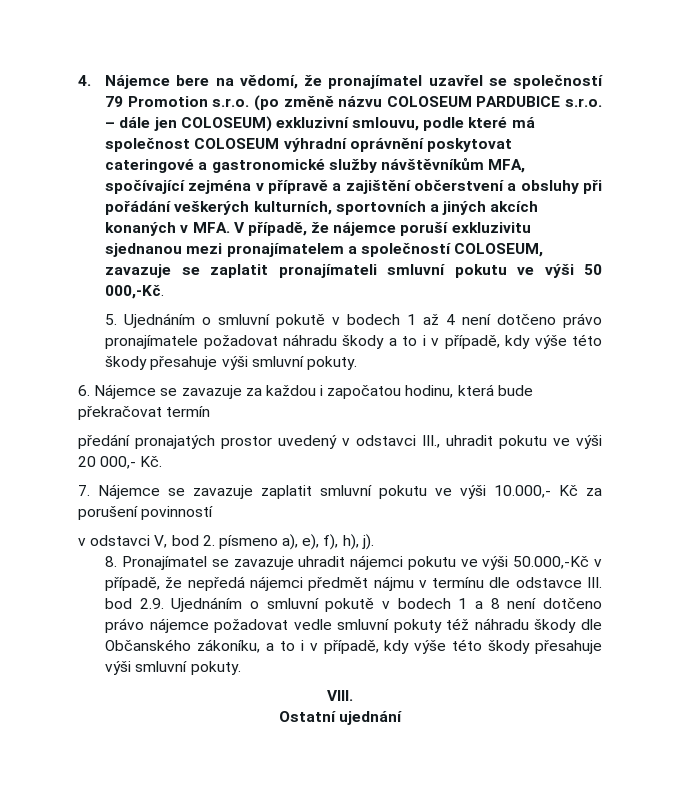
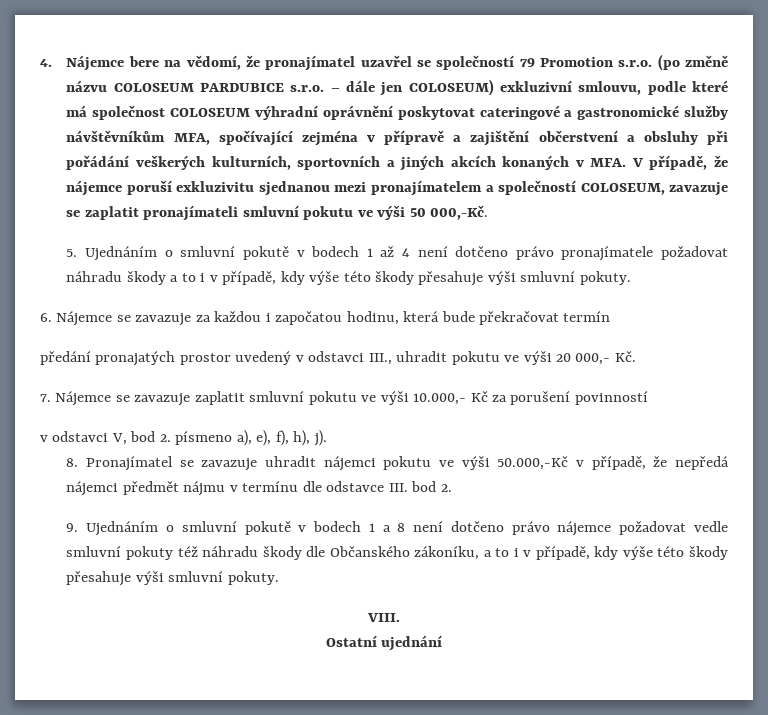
[139,598,164,609] 2.9. -> [440,484,452,492] [66,523,79,532] 2. // 9.

